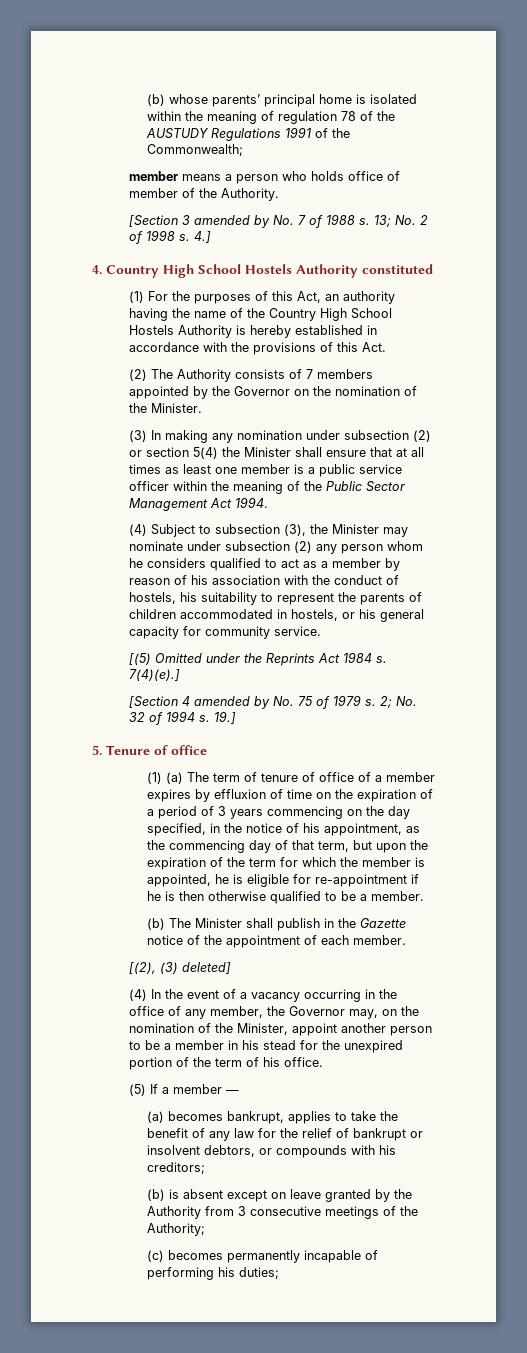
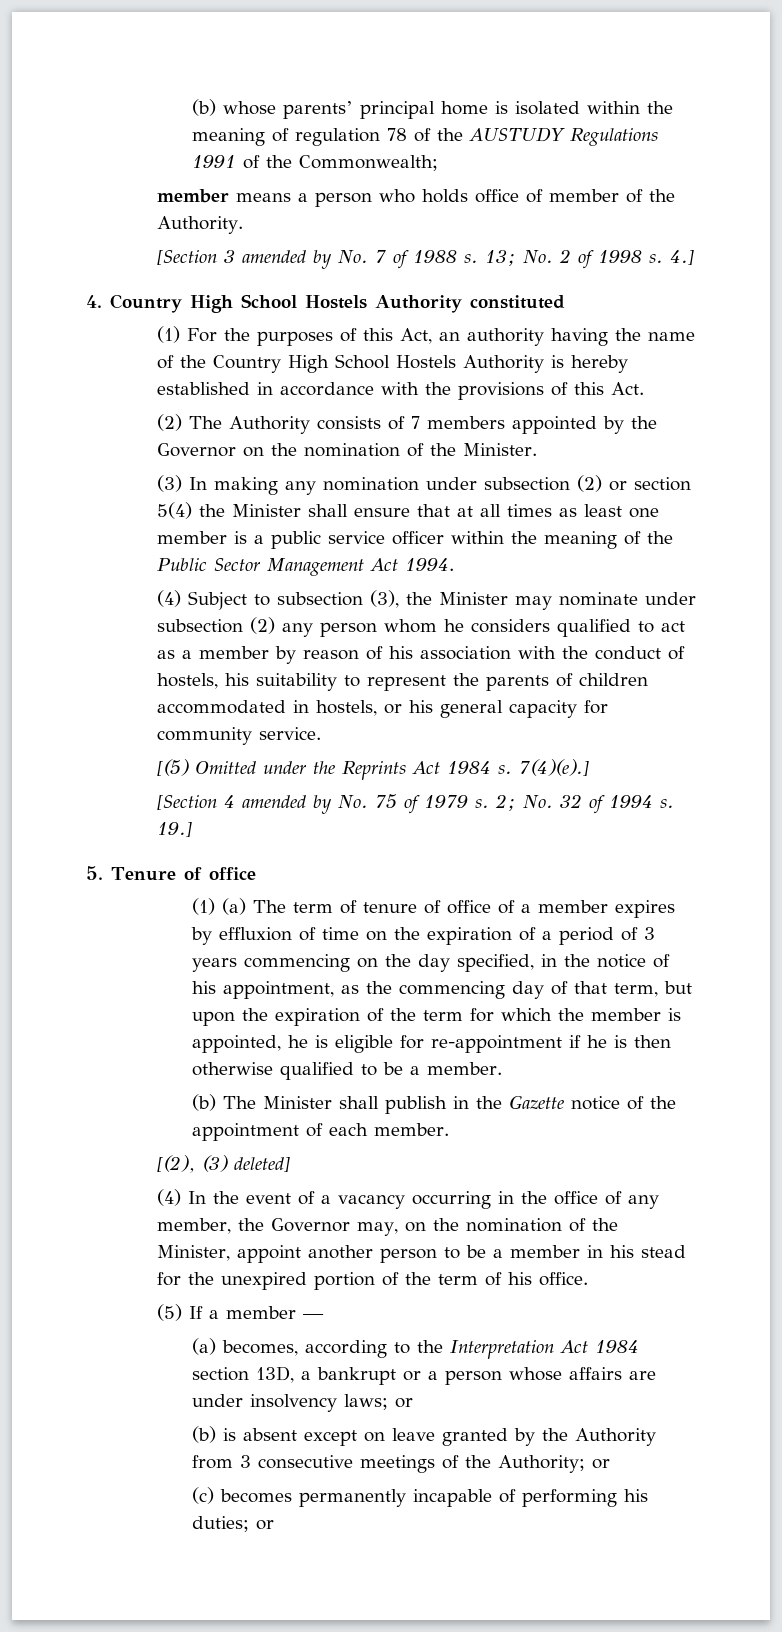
[167,1111,398,1124] [146,1128,423,1141] [146,1145,396,1158] [146,1162,205,1174] becomes bankrupt, applies to take the benefit of any law for the relief of bankrupt or insolvent debtors, or compounds with his creditors; -> [222,1340,640,1359] [192,1366,657,1385] [192,1394,414,1412] becomes, according to the Interpretation Act 1984 section 13D, a bankrupt or a person whose affairs are under insolvency laws; or
(205, 1229) none -> [592,1459,611,1469] or
(279, 1273) none -> [256,1520,275,1530] or

